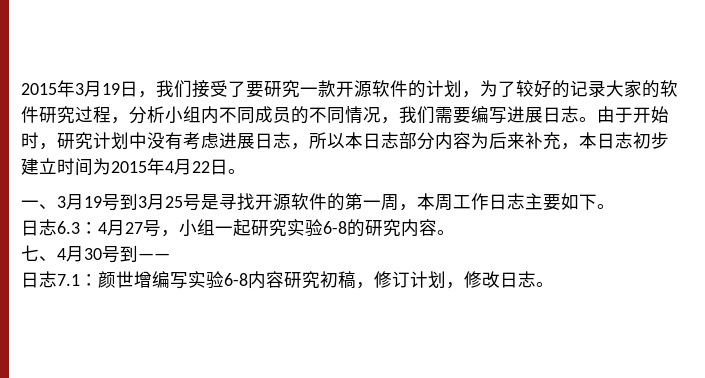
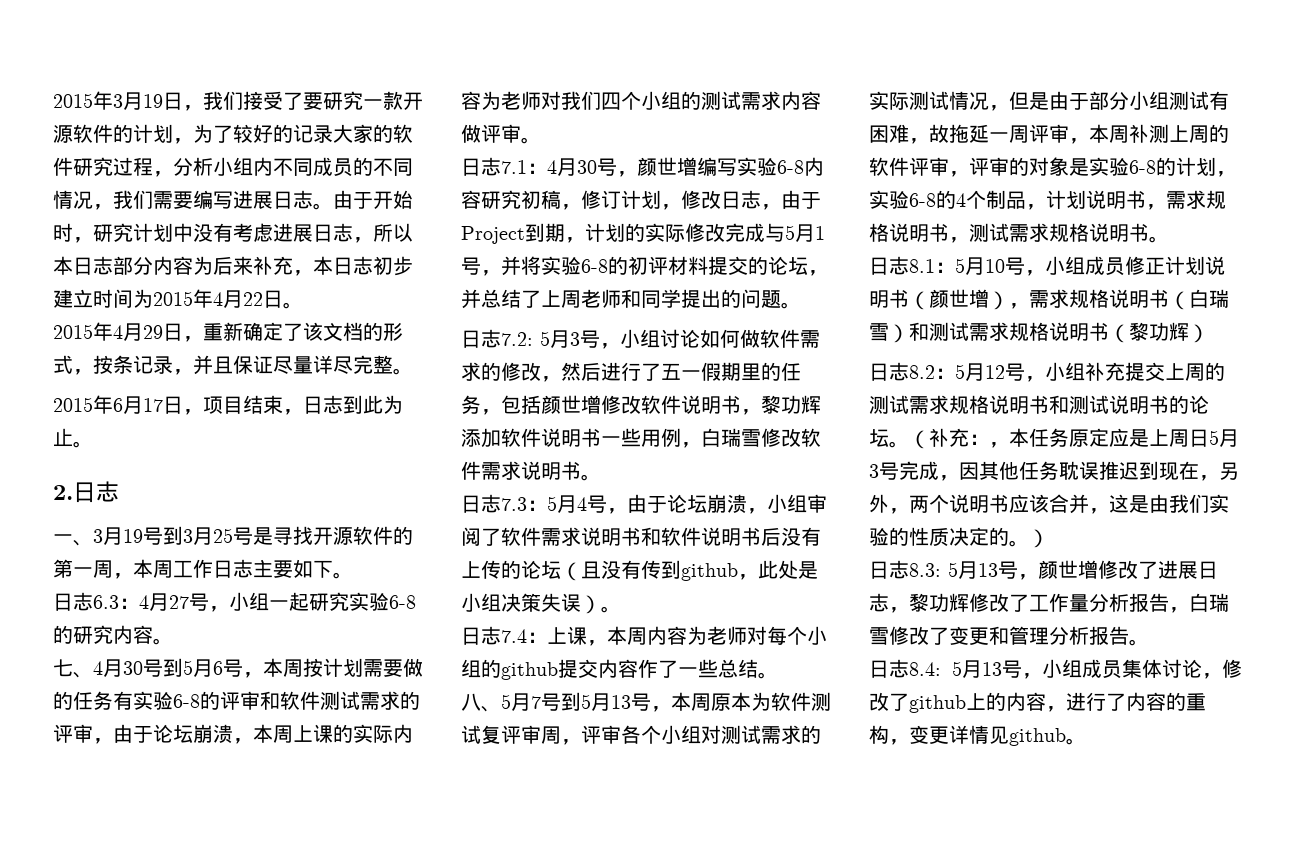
(246, 171) none -> [53,322,403,342] [53,355,413,375] [53,395,403,415] [53,428,93,448] [53,481,119,503] // 2015年4月29日，重新确定了该文档的形式，按条记录，并且保证尽量详尽完整。 // 2015年6月17日，项目结束，日志到此为止。 // 2.日志
[138,253,170,260] —— -> [183,658,423,678] [53,691,420,710] [53,724,413,744] [461,91,821,110] [461,124,541,144] 5月6号，本周按计划需要做的任务有实验6-8的评审和软件测试需求的评审，由于论坛崩溃，本周上课的实际内容为老师对我们四个小组的测试需求内容做评审。
(98, 280) none -> [547,158,637,177] 4月30号，
(536, 279) none -> [761,190,821,210] [461,223,825,244] [461,256,828,276] [461,289,801,309] [461,329,820,349] [461,362,801,382] [461,395,821,415] [461,428,821,448] [461,461,601,481] [461,494,827,514] [461,527,821,546] [461,560,818,581] [461,593,621,614] [461,626,827,646] [461,659,778,680] [461,692,831,712] [461,725,821,745] [869,91,1229,111] [869,124,1229,144] [869,157,1236,177] [869,190,1226,210] [869,223,1169,243] [869,256,1225,276] [869,289,1229,310] [869,322,1209,343] [869,362,1225,382] [869,395,1209,414] [869,428,1239,449] [869,461,1239,481] [869,494,1229,514] [869,527,1049,548] [869,560,1218,580] [869,593,1229,613] [869,626,1149,646] [869,659,1242,679] [869,692,1206,713] [869,725,1066,746] ，由于Project到期，计划的实际修改完成与5月1号，并将实验6-8的初评材料提交的论坛，并总结了上周老师和同学提出的问题。 // 日志7.2: 5月3号，小组讨论如何做软件需求的修改，然后进行了五一假期里的任务，包括颜世增修改软件说明书，黎功辉添加软件说明书一些用例，白瑞雪修改软件需求说明书。 // 日志7.3：5月4号，由于论坛崩溃，小组审阅了软件需求说明书和软件说明书后没有上传的论坛（且没有传到github，此处是小组决策失误）。 // 日志7.4：上课，本周内容为老师对每个小组的github提交内容作了一些总结。 // 八、5月7号到5月13号，本周原本为软件测试复评审周，评审各个小组对测试需求的实际测试情况，但是由于部分小组测试有困难，故拖延一周评审，本周补测上周的软件评审，评审的对象是实验6-8的计划，实验6-8的4个制品，计划说明书，需求规格说明书，测试需求规格说明书。 // 日志8.1：5月10号，小组成员修正计划说明书（颜世增），需求规格说明书（白瑞雪）和测试需求规格说明书（黎功辉） // 日志8.2：5月12号，小组补充提交上周的测试需求规格说明书和测试说明书的论坛。（补充：，本任务原定应是上周日5月3号完成，因其他任务耽误推迟到现在，另外，两个说明书应该合并，这是由我们实验的性质决定的。） // 日志8.3: 5月13号，颜世增修改了进展日志，黎功辉修改了工作量分析报告，白瑞雪修改了变更和管理分析报告。 // 日志8.4: 5月13号，小组成员集体讨论，修改了github上的内容，进行了内容的重构，变更详情见github

